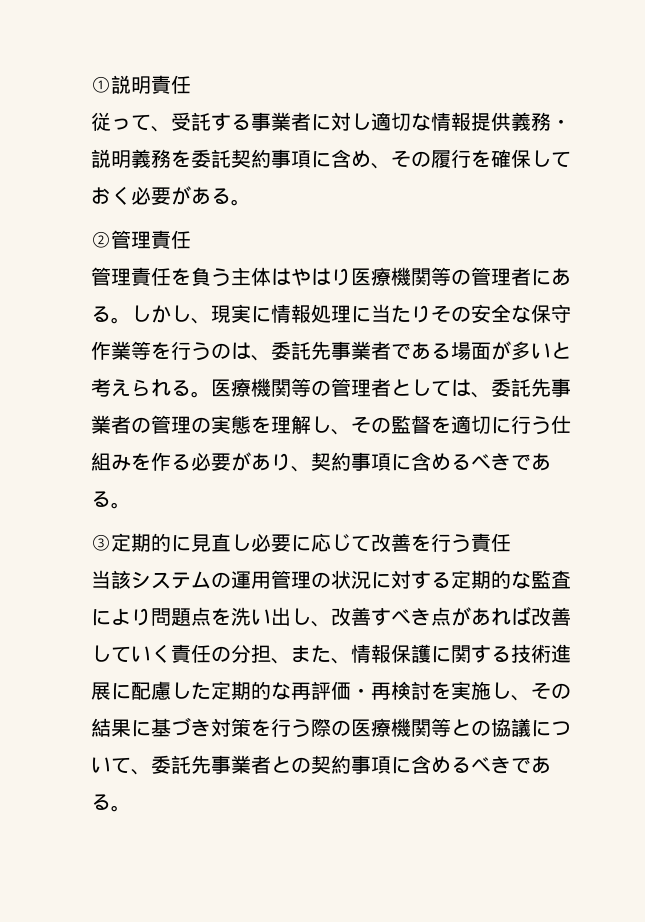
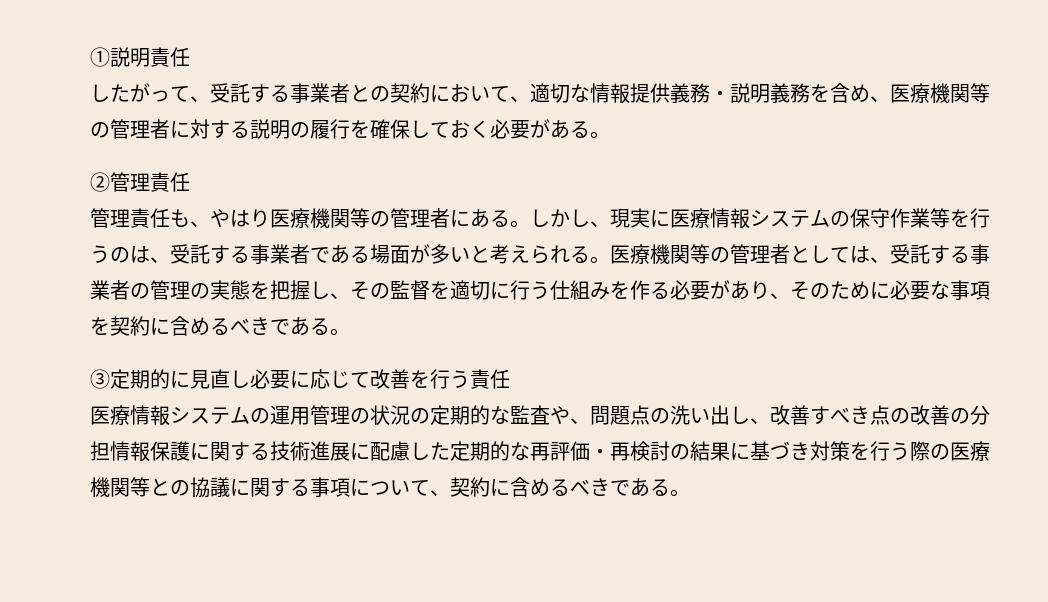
[90,112,111,131] 従 -> [89,83,150,102] したが
[310,112,371,131] に対し -> [349,83,530,103] との契約において、
[190,149,411,169] 委託契約事項に含め、そ -> [829,83,990,103] [89,119,290,139] 含め、医療機関等の管理者に対する説明
[170,267,291,287] を負う主体は -> [169,209,210,227] も、
[270,304,531,323] 情報処理に当たりその安全な -> [669,208,850,229] 医療情報システムの
[270,341,331,360] 委託先 -> [169,244,250,264] 受託する
[490,378,551,397] 委託先 -> [889,244,970,264] 受託する
[270,415,311,434] 理解 -> [269,280,310,300] 把握
[310,452,391,471] 契約事項 -> [789,280,990,300] [89,316,150,336] そのために必要な事項を契約
[90,570,131,589] 当該 -> [89,405,170,426] 医療情報
[370,570,451,589] に対する -> [409,408,430,424] の
[90,607,231,626] により問題点を -> [549,405,670,425] や、問題点の
[450,606,571,626] [90,644,351,664] があれば改善していく責任の分担、また、 -> [889,405,990,425] [89,441,110,461] の改善の分担
[430,681,551,701] を実施し、そ -> (670, 451) none
[550,721,571,736] [90,755,391,775] ついて、委託先事業者との契約事項 -> [249,477,490,497] 関する事項について、契約

